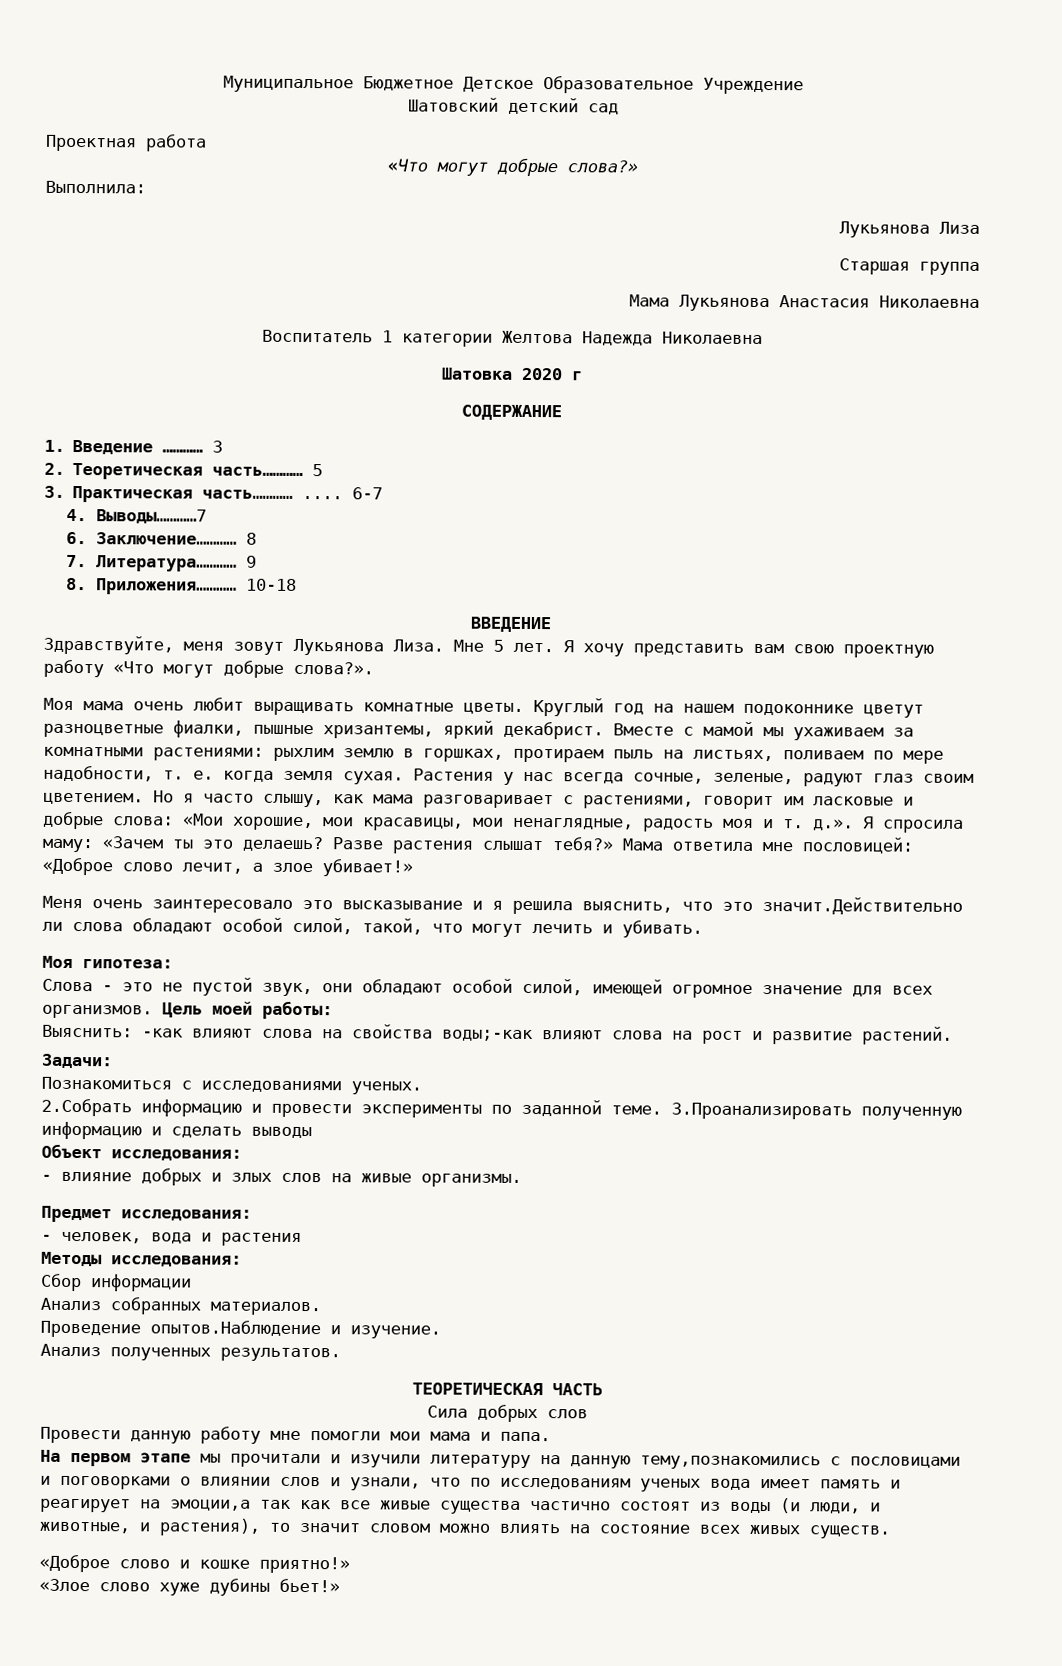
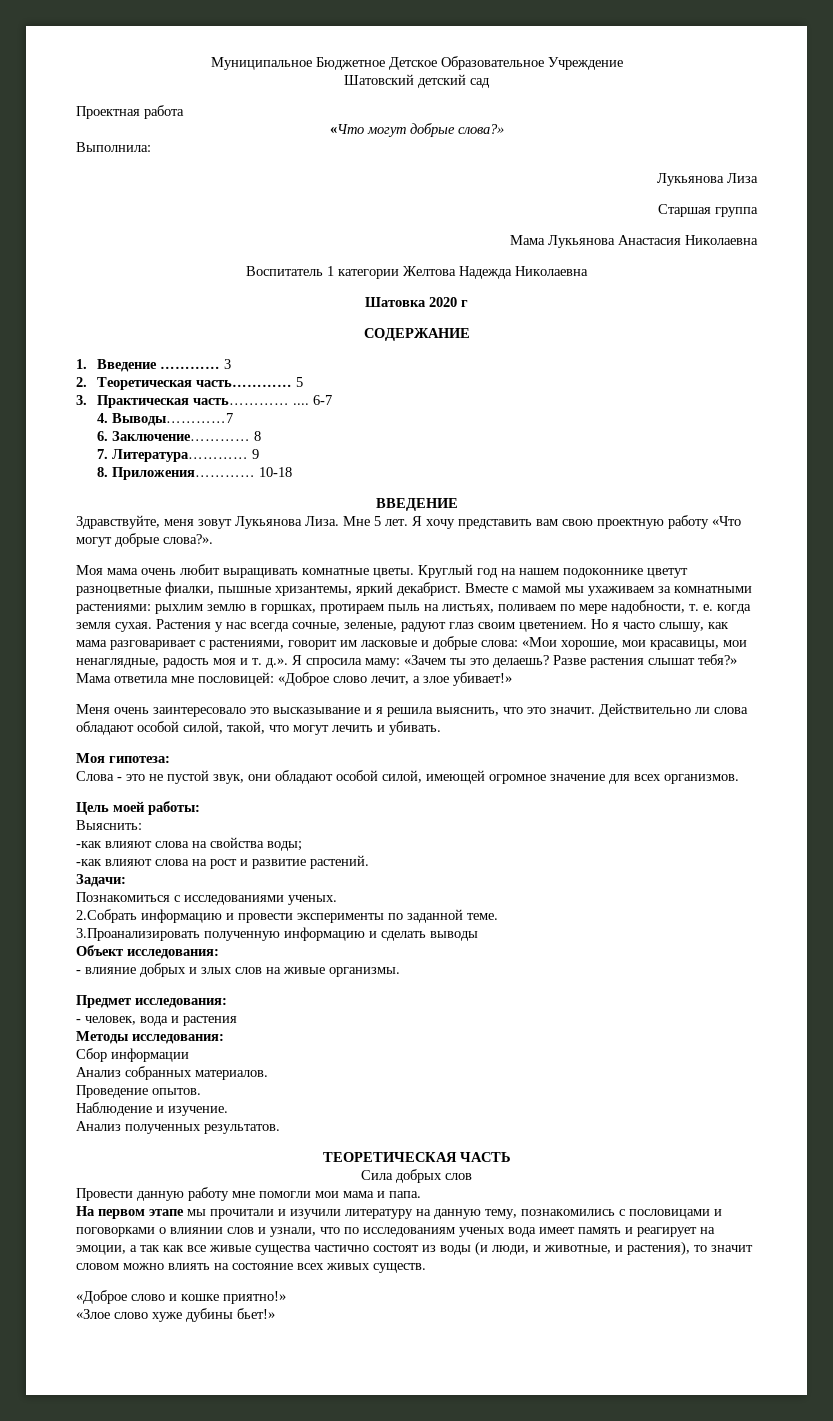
[762,897,963,915] значит.Действительно -> [550,703,691,717] значит. Действительно
(153, 1011) none -> (739, 779) //
(133, 1031) none -> (142, 825) //
[442,1029,533,1042] воды;-как -> [267,841,302,851] [76,859,102,866] воды; // -как
(662, 1110) none -> (498, 916) //
[150,1320,321,1337] опытов.Наблюдение -> [152,1088,201,1095] [76,1102,152,1116] опытов. // Наблюдение
[640,1455,821,1470] тему,познакомились -> [485,1209,615,1219] тему, познакомились
[170,1499,251,1511] эмоции,а -> [76,1245,137,1255] эмоции, а

